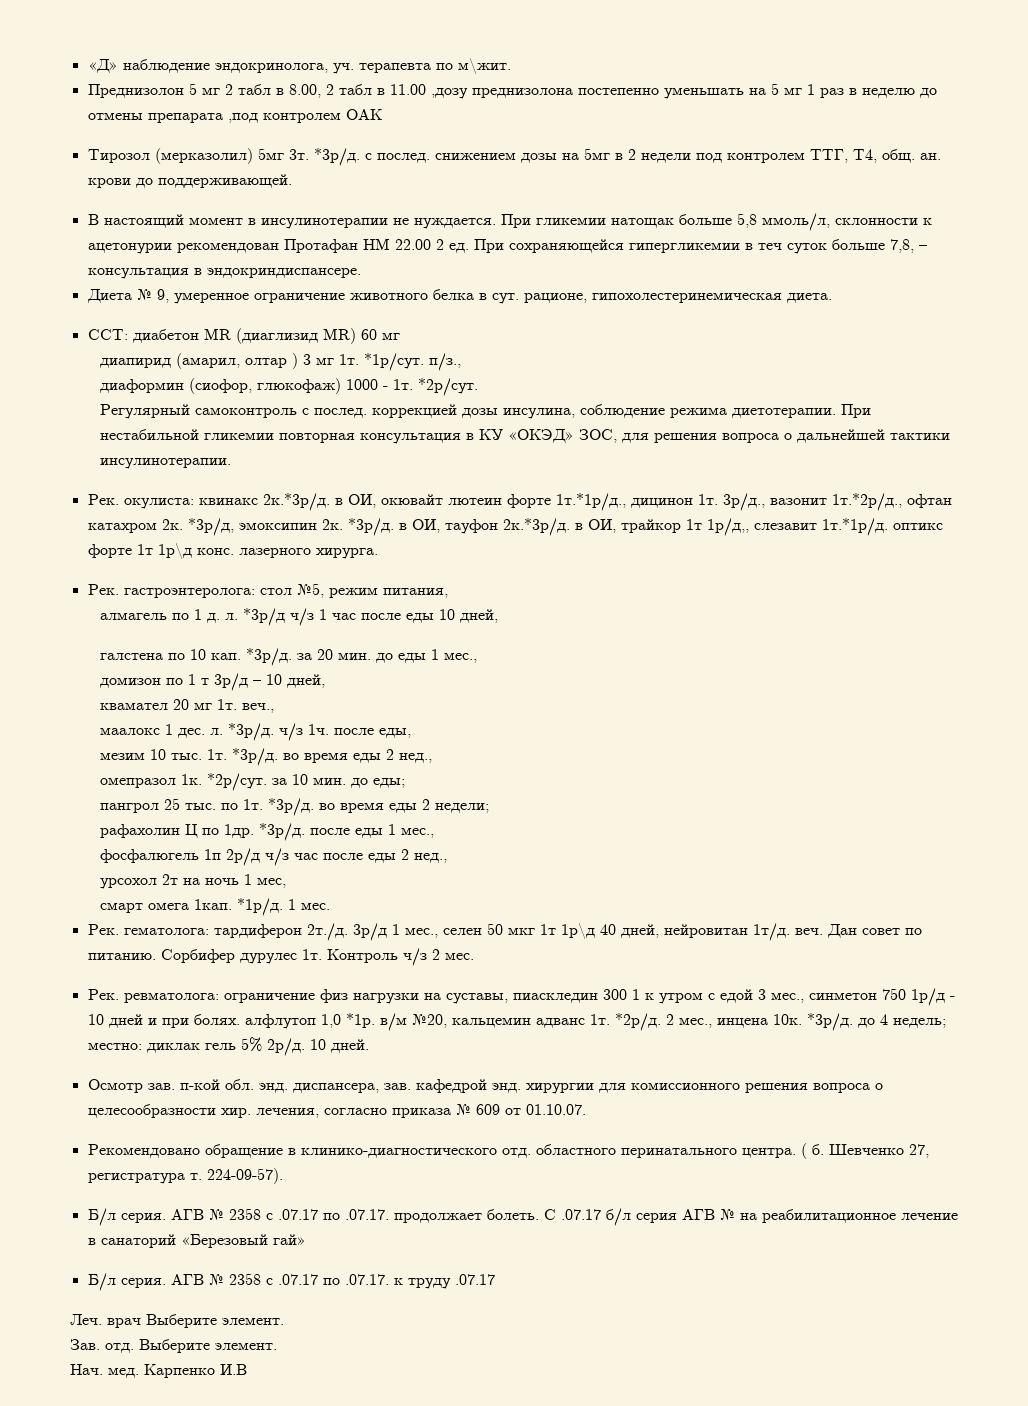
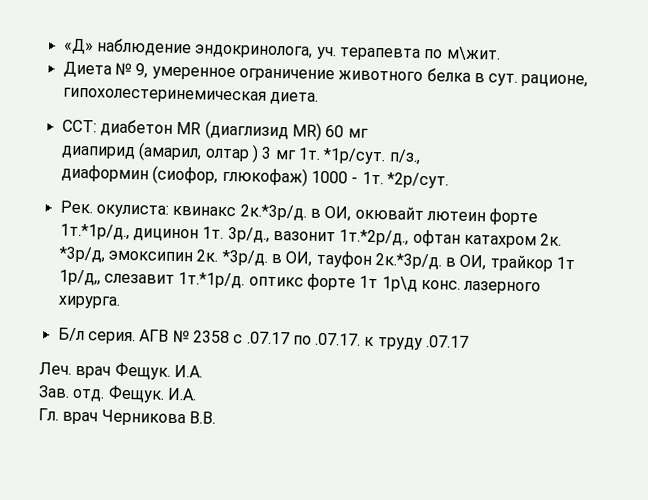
[87,83,937,99] [87,109,382,123] [87,148,941,166] [87,174,292,188] [87,213,932,231] [87,238,927,254] [87,268,361,279] // Преднизолон 5 мг 2 табл в 8.00, 2 табл в 11.00 ,дозу преднизолона постепенно уменьшать на 5 мг 1 раз в неделю до отмены препарата ,под контролем ОАК // Тирозол (мерказолил) 5мг 3т. *3р/д. с послед. снижением дозы на 5мг в 2 недели под контролем ТТГ, Т4, общ. ан. крови до поддерживающей. // В настоящий момент в инсулинотерапии не нуждается. При гликемии натощак больше 5,8 ммоль/л, склонности к ацетонурии рекомендован Протафан НМ 22.00 2 ед. При сохраняющейся гипергликемии в теч суток больше 7,8, – консультация в эндокриндиспансере. -> (501, 53) none
[99,404,871,419] [99,429,950,444] [99,458,231,469] // Регулярный самоконтроль с послед. коррекцией дозы инсулина, соблюдение режима диетотерапии. При нестабильной гликемии повторная консультация в КУ «ОКЭД» ЗОС, для решения вопроса о дальнейшей тактики инсулинотерапии. -> (449, 180) none
[87,583,448,598] [99,608,498,626] [99,648,477,666] [99,673,325,691] [99,699,274,713] [99,723,411,741] [99,748,432,766] [99,773,405,791] [99,798,489,816] [99,823,434,841] [99,848,447,866] [99,874,286,889] [99,898,330,916] [87,923,922,941] [87,948,474,966] [87,988,955,1006] [87,1013,946,1031] [87,1037,369,1056] [87,1079,883,1094] [87,1104,586,1118] [87,1143,929,1159] [87,1168,283,1184] [87,1208,958,1226] [87,1234,306,1248] // Рек. гастроэнтеролога: стол №5, режим питания, // алмагель по 1 д. л. *3р/д ч/з 1 час после еды 10 дней, // галстена по 10 кап. *3р/д. за 20 мин. до еды 1 мес., // домизон по 1 т 3р/д – 10 дней, // квамател 20 мг 1т. веч., // маалокс 1 дес. л. *3р/д. ч/з 1ч. после еды, // мезим 10 тыс. 1т. *3р/д. во время еды 2 нед., // омепразол 1к. *2р/сут. за 10 мин. до еды; // пангрол 25 тыс. по 1т. *3р/д. во время еды 2 недели; // рафахолин Ц по 1др. *3р/д. после еды 1 мес., // фосфалюгель 1п 2р/д ч/з час после еды 2 нед., // урсохол 2т на ночь 1 мес, // смарт омега 1кап. *1р/д. 1 мес. // Рек. гематолога: тардиферон 2т./д. 3р/д 1 мес., селен 50 мкг 1т 1р\д 40 дней, нейровитан 1т/д. веч. Дан совет по питанию. Сорбифер дурулес 1т. Контроль ч/з 2 мес. // Рек. ревматолога: ограничение физ нагрузки на суставы, пиаскледин 300 1 к утром с едой 3 мес., синметон 750 1р/д - 10 дней и при болях. алфлутоп 1,0 *1р. в/м №20, кальцемин адванс 1т. *2р/д. 2 мес., инцена 10к. *3р/д. до 4 недель; местно: диклак гель 5% 2р/д. 10 дней. // Осмотр зав. п-кой обл. энд. диспансера, зав. кафедрой энд. хирургии для комиссионного решения вопроса о целесообразности хир. лечения, согласно приказа № 609 от 01.10.07. // Рекомендовано обращение в клинико-диагностического отд. областного перинатального центра. ( б. Шевченко 27, регистратура т. 224-09-57). // Б/л серия. АГВ № 2358 с .07.17 по .07.17. продолжает болеть. С .07.17 б/л серия АГВ № на реабилитационное лечение в санаторий «Березовый гай» -> (121, 302) none
[146,1314,284,1328] Выберите элемент. -> [114,362,203,380] Фещук. И.А.
[139,1339,277,1353] [70,1364,247,1378] Выберите элемент. // Нач. мед. Карпенко И.В -> [107,385,197,403] [38,408,216,427] Фещук. И.А. // Гл. врач Черникова В.В.

